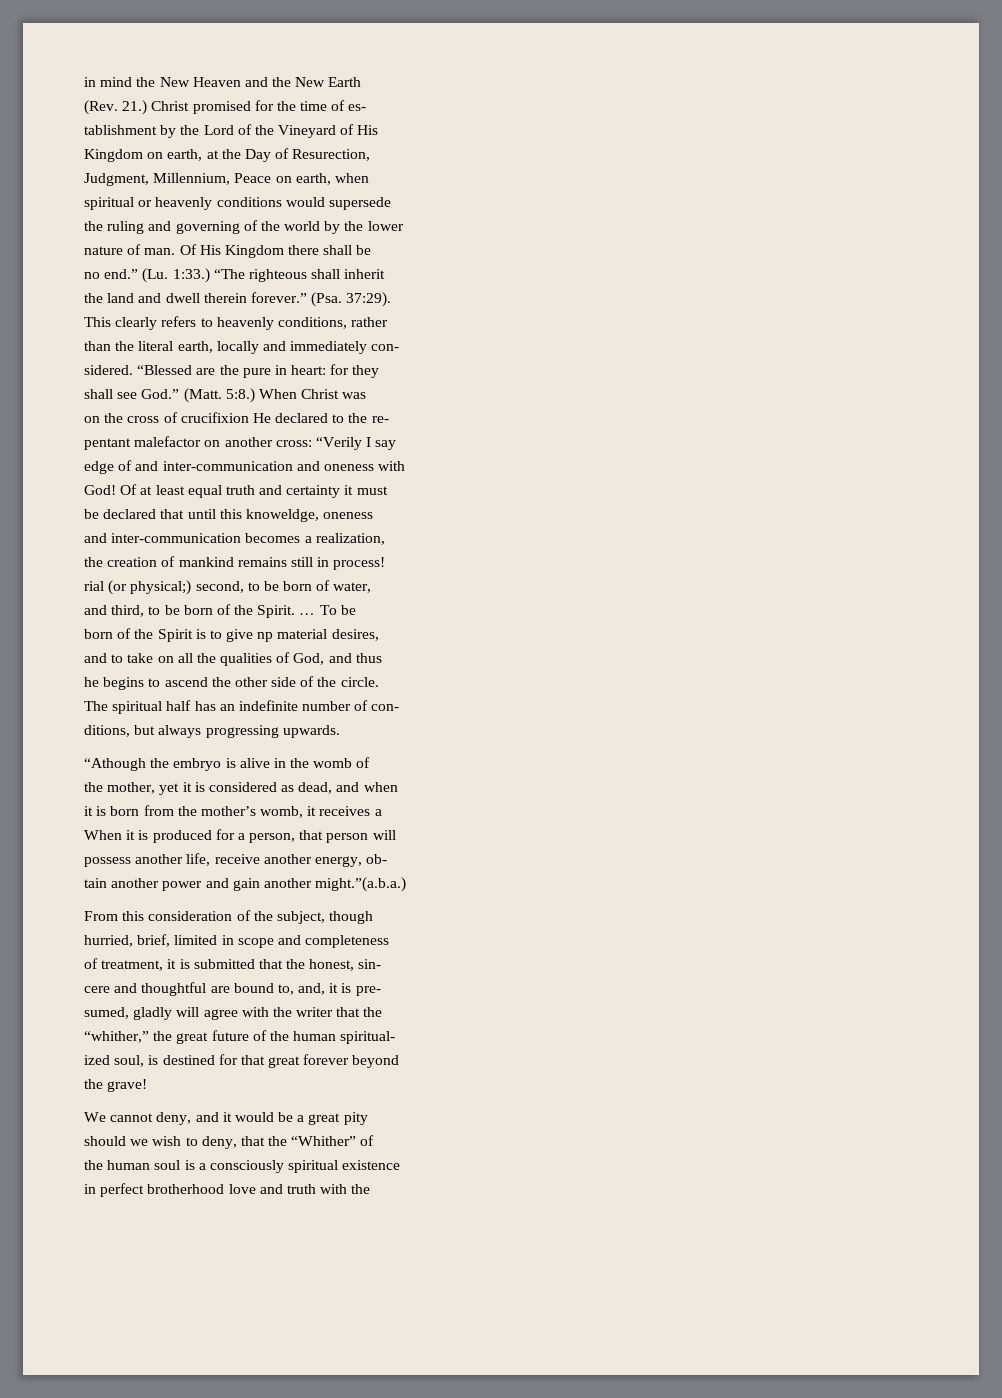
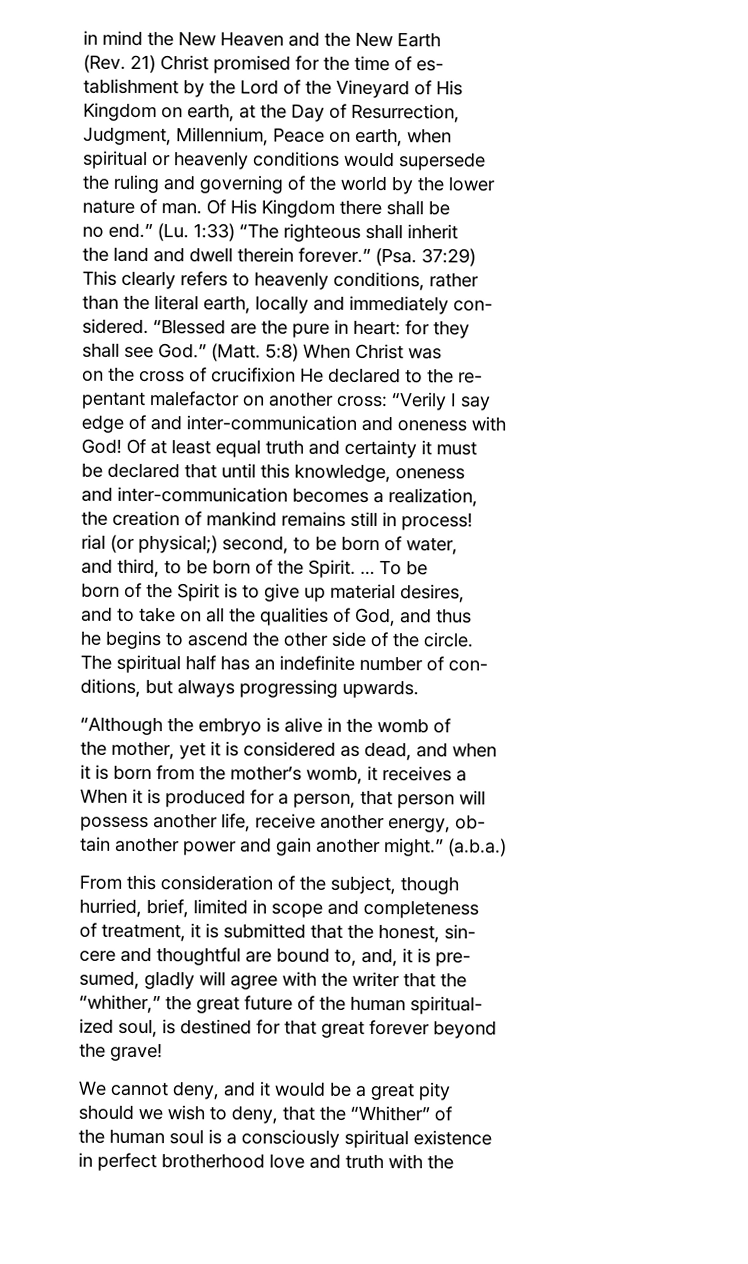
[122,100,148,115] 21.) -> [130,54,156,74] 21)
[292,149,371,161] Resurection, -> [351,103,460,123] Resurrection,
[172,268,210,283] 1:33.) -> [193,223,235,242] 1:33)
[346,292,392,307] 37:29). -> [421,248,476,267] 37:29)
[225,388,255,403] 5:8.) -> [265,343,299,362] 5:8)
[245,509,319,522] knoweldge, -> [294,463,391,483] knowledge,
[257,632,274,642] np -> [304,587,326,602] up
[84,758,146,771] “Athough -> [80,716,163,736] “Although
[315,877,407,892] might.”(a.b.a.) -> [384,838,507,857] might.” (a.b.a.)

